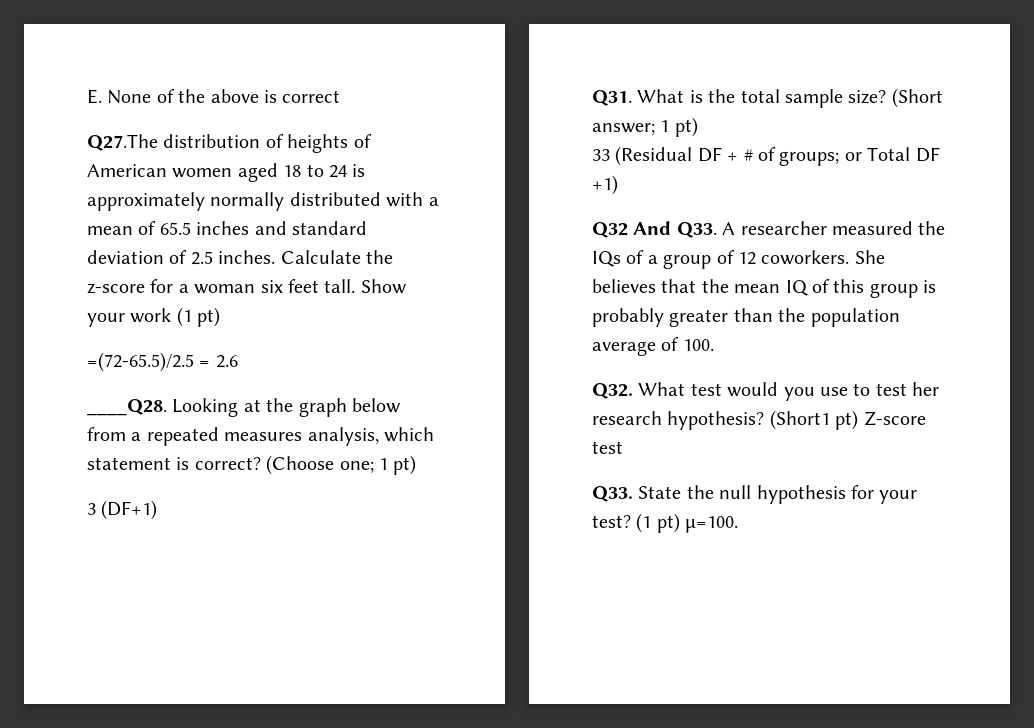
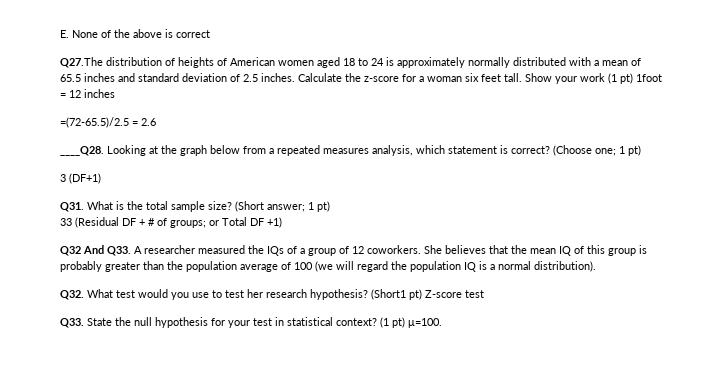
(221, 317) none -> [636,74,662,82] [60,89,115,98] 1foot = 12 inches
[682,339,714,351] 100. -> [294,261,596,272] 100 (we will regard the population IQ is a normal distribution).
[592,515,631,528] test? -> [253,317,377,326] test in statistical context?

